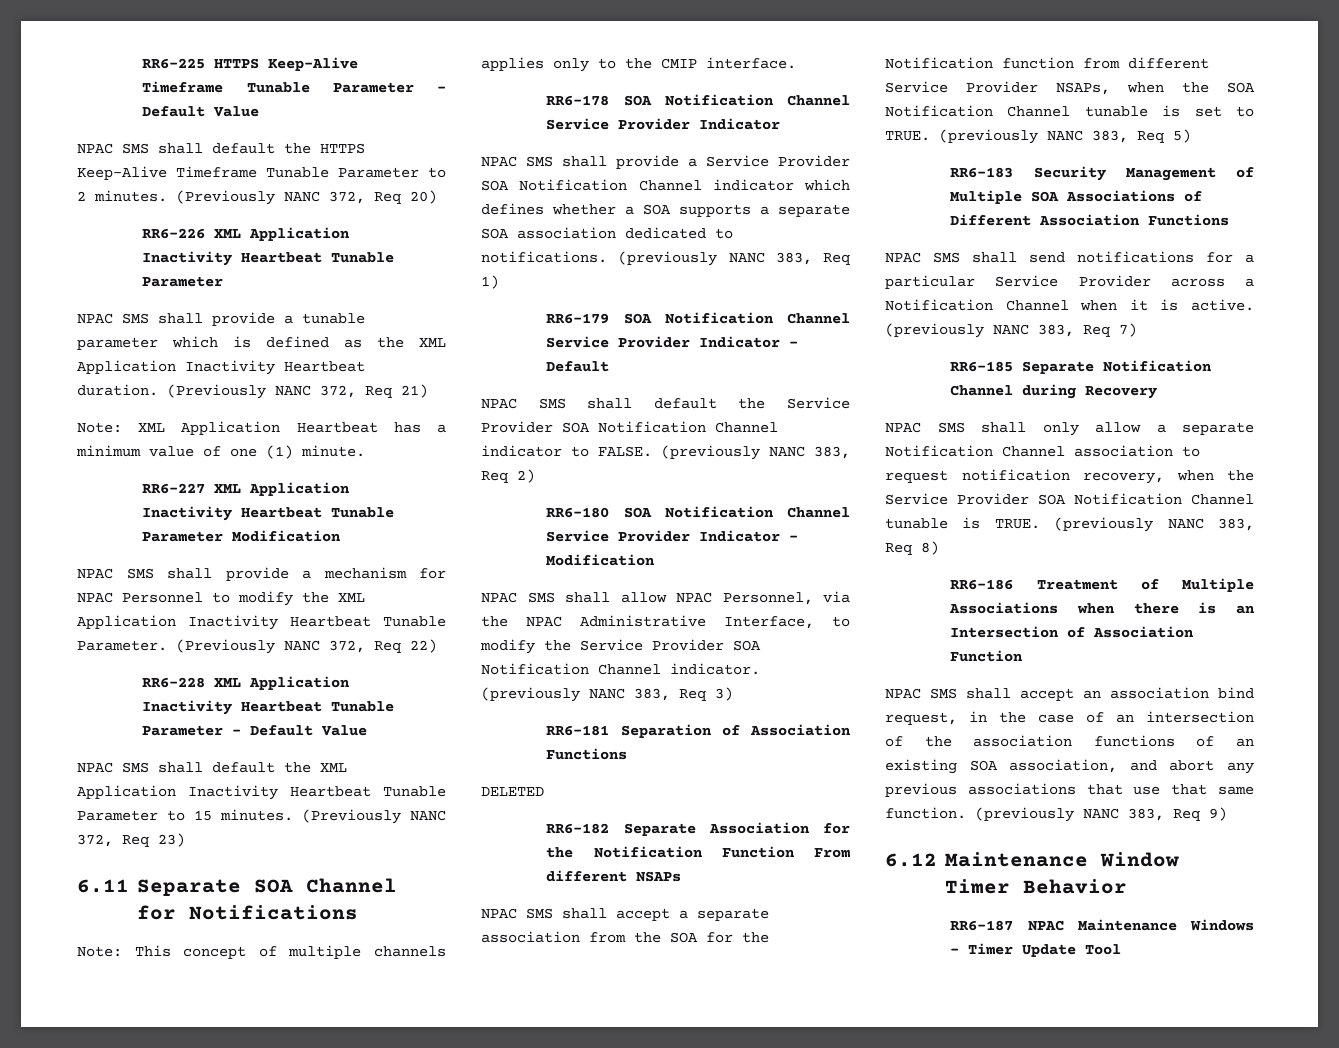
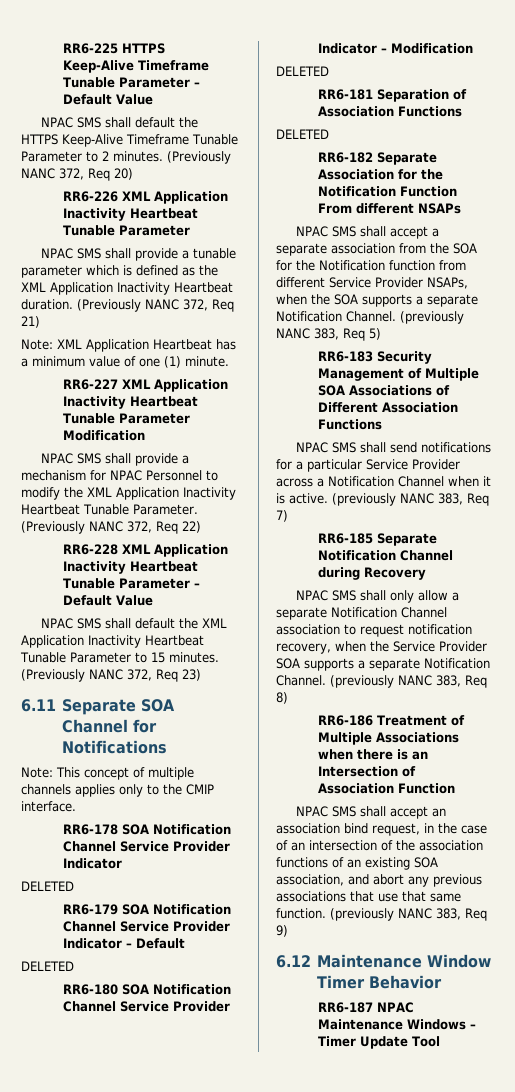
[481,155,850,169] [481,179,850,191] [481,203,850,217] [481,227,733,239] [481,251,850,266] [481,275,499,289] NPAC SMS shall provide a Service Provider SOA Notification Channel indicator which defines whether a SOA supports a separate SOA association dedicated to notifications. (previously NANC 383, Req 1) -> [21,881,74,891] DELETED
[481,397,850,409] [481,421,778,433] [481,445,850,460] [481,469,535,483] NPAC SMS shall default the Service Provider SOA Notification Channel indicator to FALSE. (previously NANC 383, Req 2) -> [21,961,74,971] DELETED
[481,591,850,605] [481,615,850,629] [480,639,761,654] [481,663,760,675] [481,687,733,702] NPAC SMS shall allow NPAC Personnel, via the NPAC Administrative Interface, to modify the Service Provider SOA Notification Channel indicator. (previously NANC 383, Req 3) -> [276,66,329,76] DELETED
[885,105,1254,117] [885,131,930,141] Notification Channel tunable is set to TRUE. -> [362,294,478,307] [276,311,396,322] supports a separate Notification Channel.
[1074,493,1254,505] [885,517,1040,529] Notification Channel tunable is TRUE. -> [304,658,490,671] [276,675,326,686] supports a separate Notification Channel.

